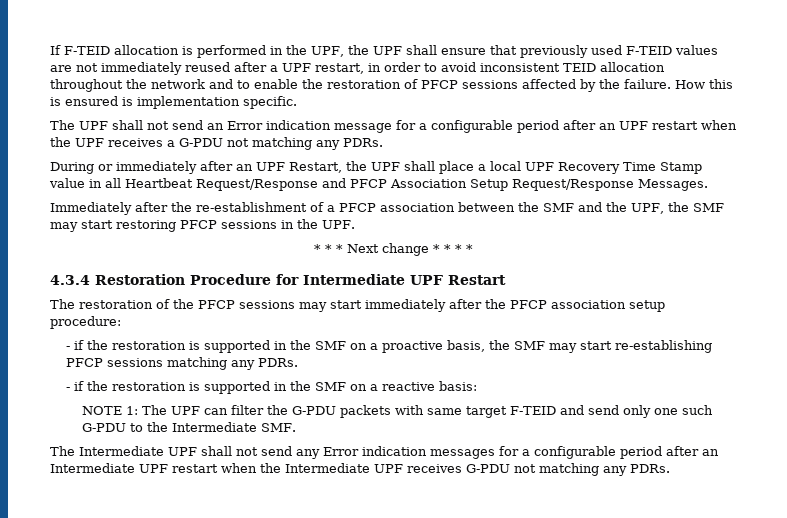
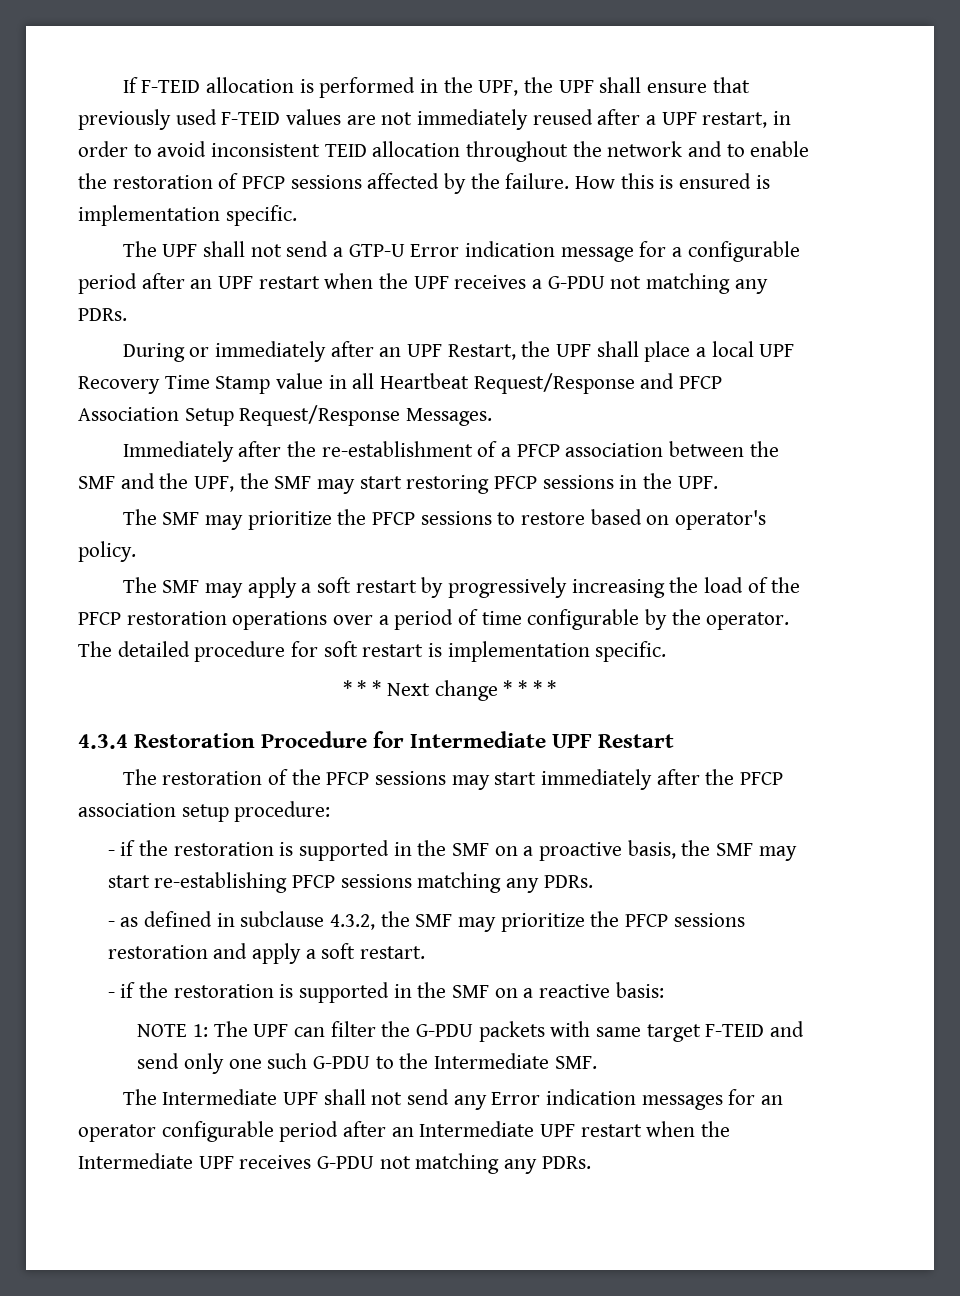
[207,123,224,130] an -> [332,244,405,257] a GTP-U
(355, 224) none -> [122,509,766,530] [78,541,136,562] [122,577,801,598] [78,609,790,630] [78,641,667,662] // The SMF may prioritize the PFCP sessions to restore based on operator's policy. // The SMF may apply a soft restart by progressively increasing the load of the PFCP restoration operations over a period of time configurable by the operator. The detailed procedure for soft restart is implementation specific.
(298, 362) none -> [107,911,745,932] [107,943,426,964] // - as defined in subclause 4.3.2, the SMF may prioritize the PFCP sessions restoration and apply a soft restart.
[522,449,530,456] a -> [760,1095,783,1105] [78,1124,156,1142] an operator

